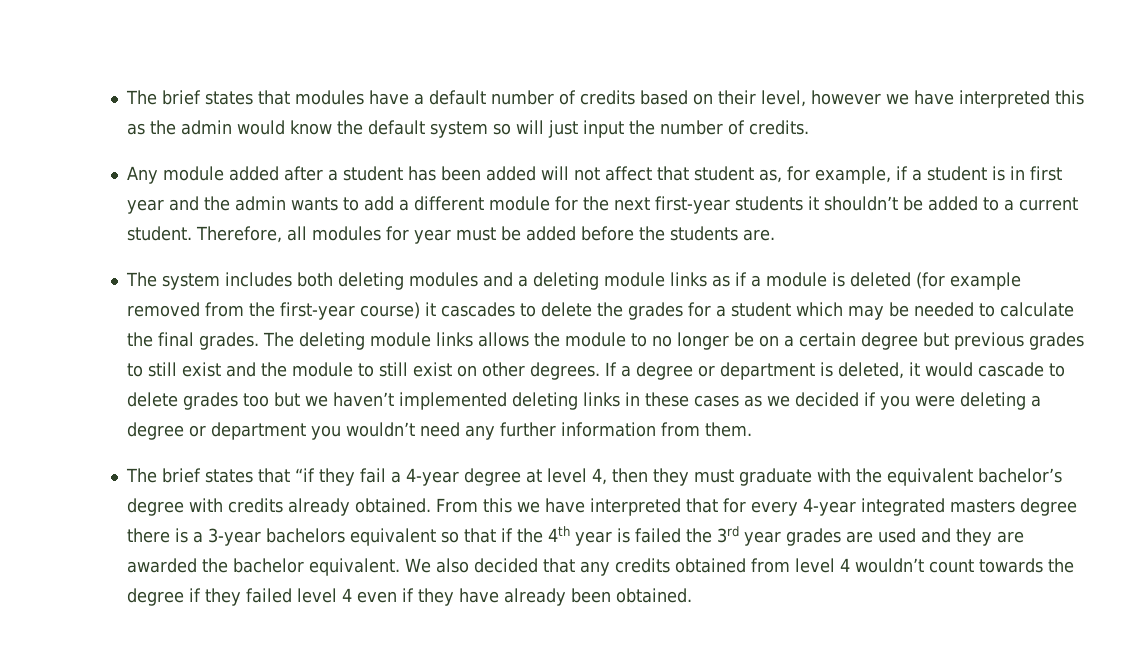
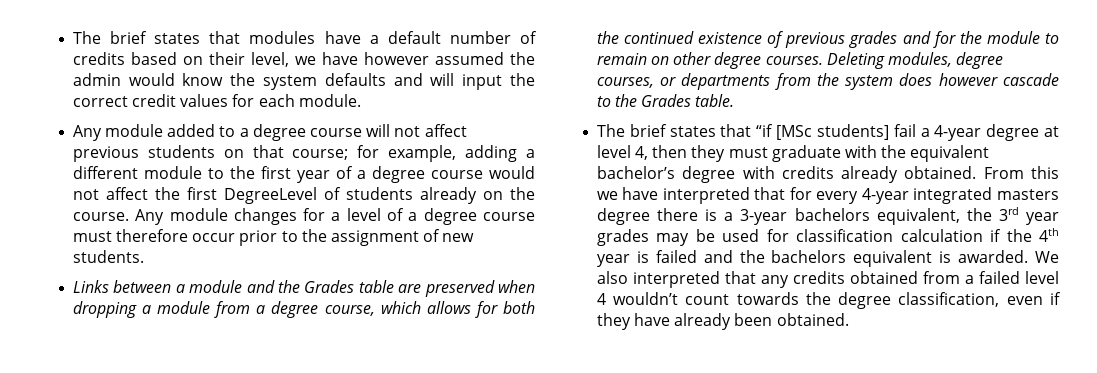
[811,90,1085,108] [127,123,146,135] however we have interpreted this as -> [294,52,504,65] we have however assumed
[368,120,810,138] [127,166,1063,184] [127,196,1079,214] [127,226,776,244] [126,272,1022,290] [127,302,1075,320] [127,332,1085,350] [127,362,1066,380] [127,392,1042,410] [127,422,753,440] default system so will just input the number of credits. // Any module added after a student has been added will not affect that student as, for example, if a student is in first year and the admin wants to add a different module for the next first-year students it shouldn’t be added to a current student. Therefore, all modules for year must be added before the students are. // The system includes both deleting modules and a deleting module links as if a module is deleted (for example removed from the first-year course) it cascades to delete the grades for a student which may be needed to calculate the final grades. The deleting module links allows the module to no longer be on a certain degree but previous grades to still exist and the module to still exist on other degrees. If a degree or department is deleted, it would cascade to delete grades too but we haven’t implemented deleting links in these cases as we decided if you were deleting a degree or department you wouldn’t need any further information from them. -> [263,73,536,90] [72,94,361,107] [72,124,467,141] [72,145,535,162] [72,166,535,183] [72,187,535,204] [72,208,535,225] [72,229,475,246] [72,250,144,263] [72,280,535,297] [72,301,535,318] [596,31,1059,48] [596,52,1004,69] [596,73,1059,90] [596,94,735,107] system defaults and will input the correct credit values for each module. // Any module added to a degree course will not affect previous students on that course; for example, adding a different module to the first year of a degree course would not affect the first DegreeLevel of students already on the course. Any module changes for a level of a degree course must therefore occur prior to the assignment of new students. // Links between a module and the Grades table are preserved when dropping a module from a degree course, which allows for both the continued existence of previous grades and for the module to remain on other degree courses. Deleting modules, degree courses, or departments from the system does however cascade to the Grades table.
[319,468,356,486] they -> [776,124,889,140] [MSc students]
[350,528,497,546] equivalent so that -> [876,207,1059,225] [596,229,983,246] equivalent, the 3rd year grades may be used for classification calculation
[686,526,1025,546] [127,558,401,576] the 3rd year grades are used and they are awarded the bachelor equivalent. -> [703,250,1029,267] and the bachelors equivalent is awarded.
[474,558,539,573] decided -> [632,271,720,288] interpreted
(791, 565) none -> [964,271,1020,284] a failed
[189,588,353,606] if they failed level 4 -> [898,292,1000,307] classification,

